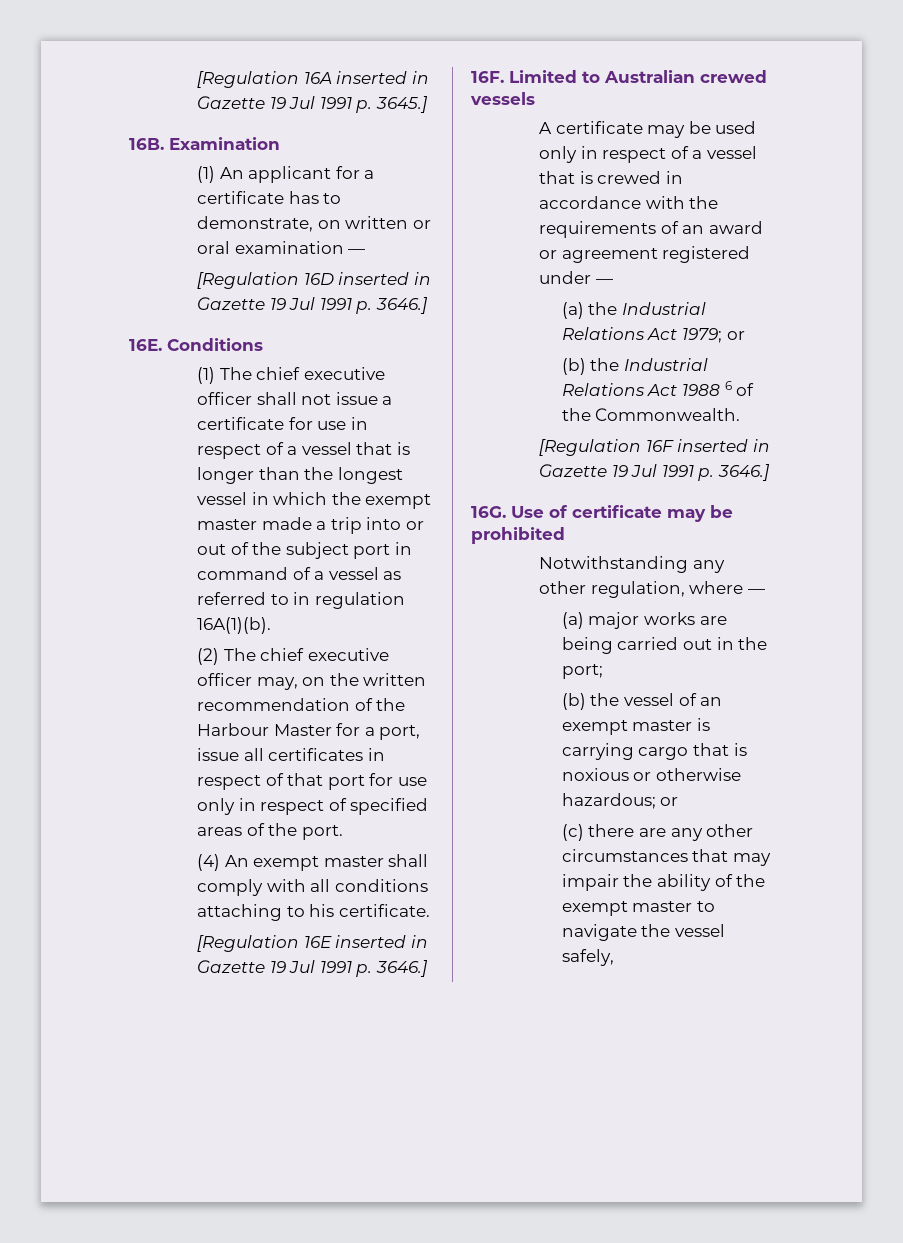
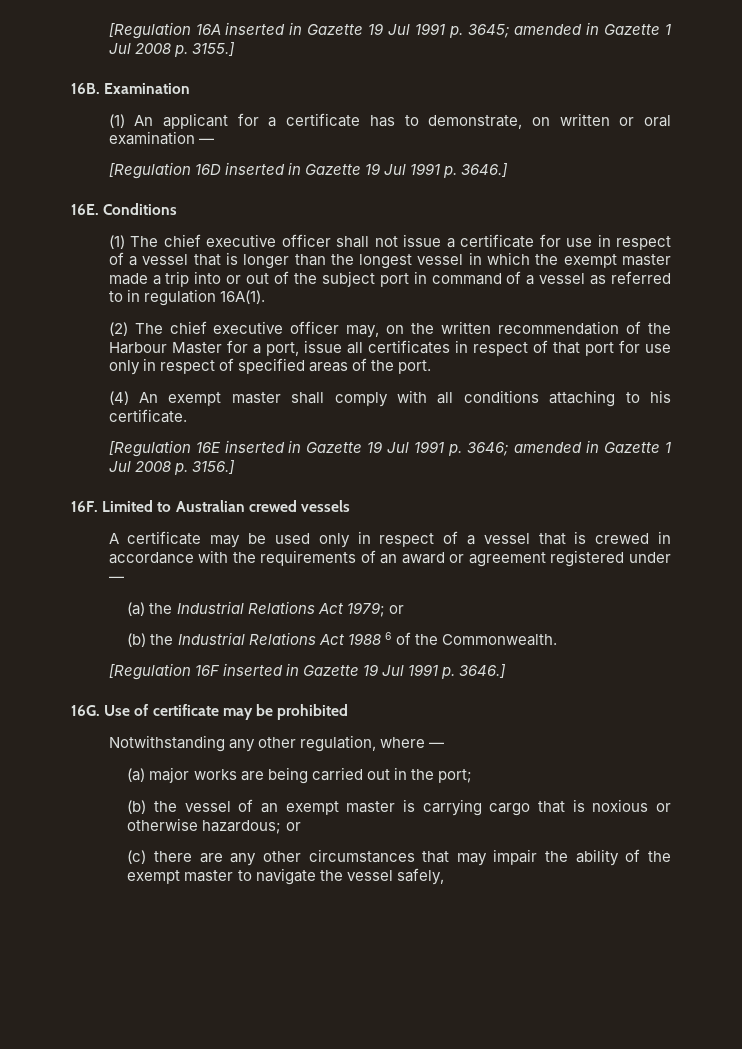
[375,96,428,113] 3645.] -> [467,22,671,38] [108,42,235,57] 3645; amended in Gazette 1 Jul 2008 p. 3155.]
[196,617,271,634] 16A(1)(b). -> [219,290,265,304] 16A(1).
[375,960,428,977] 3646.] -> [467,440,671,456] [108,460,235,475] 3646; amended in Gazette 1 Jul 2008 p. 3156.]

